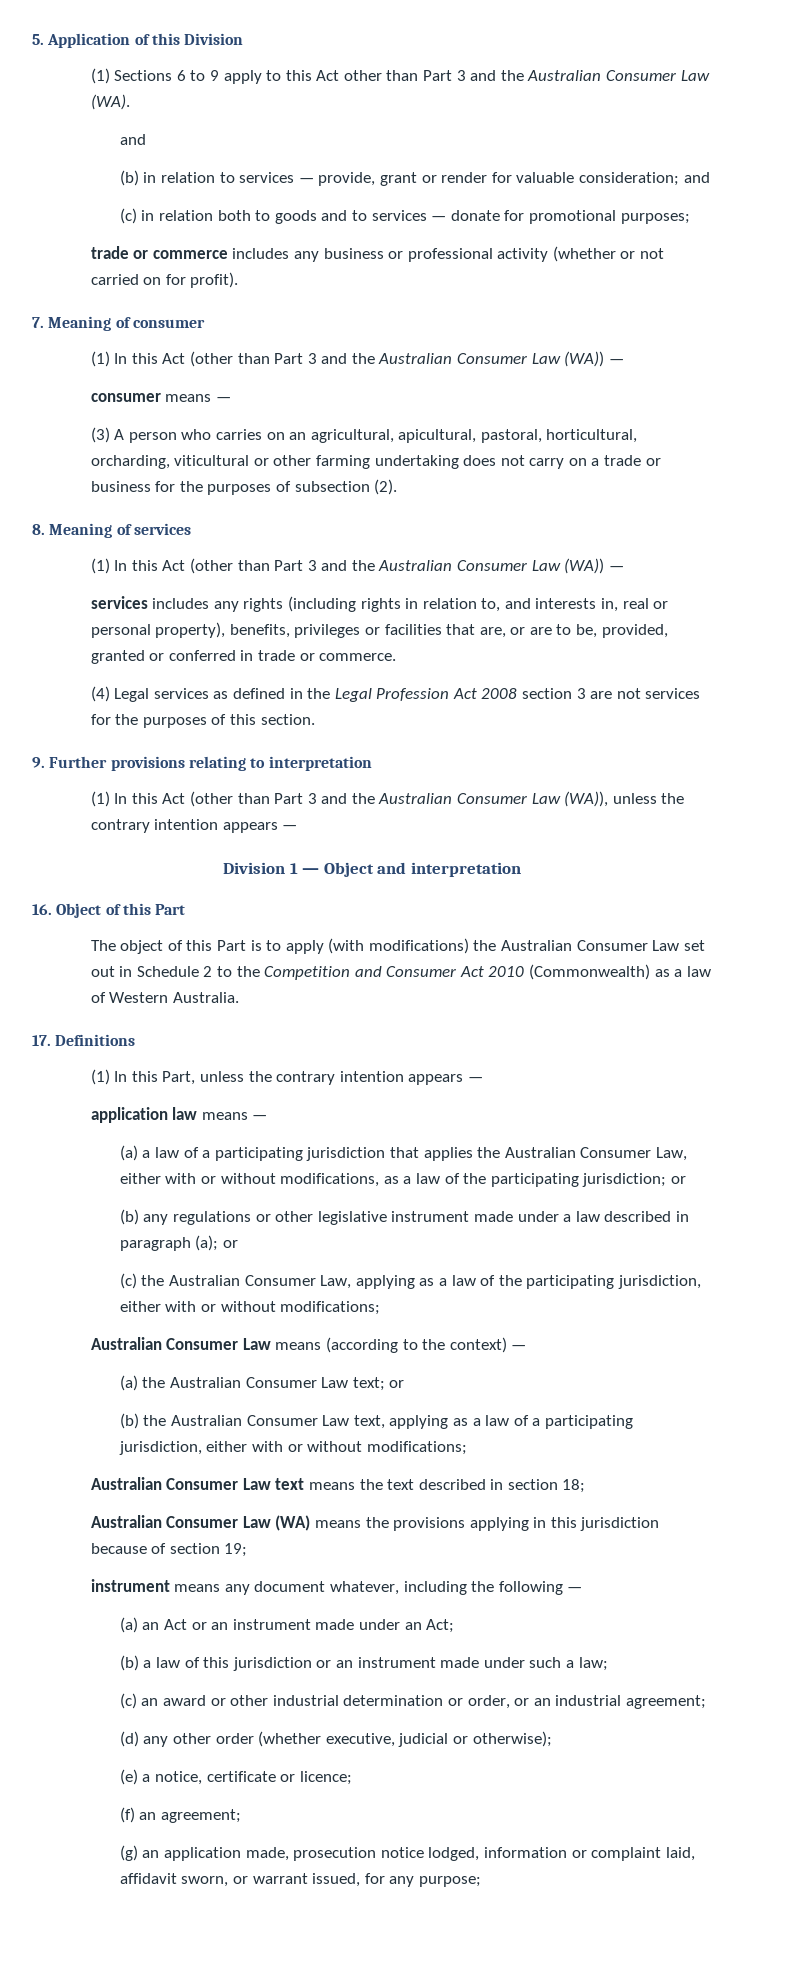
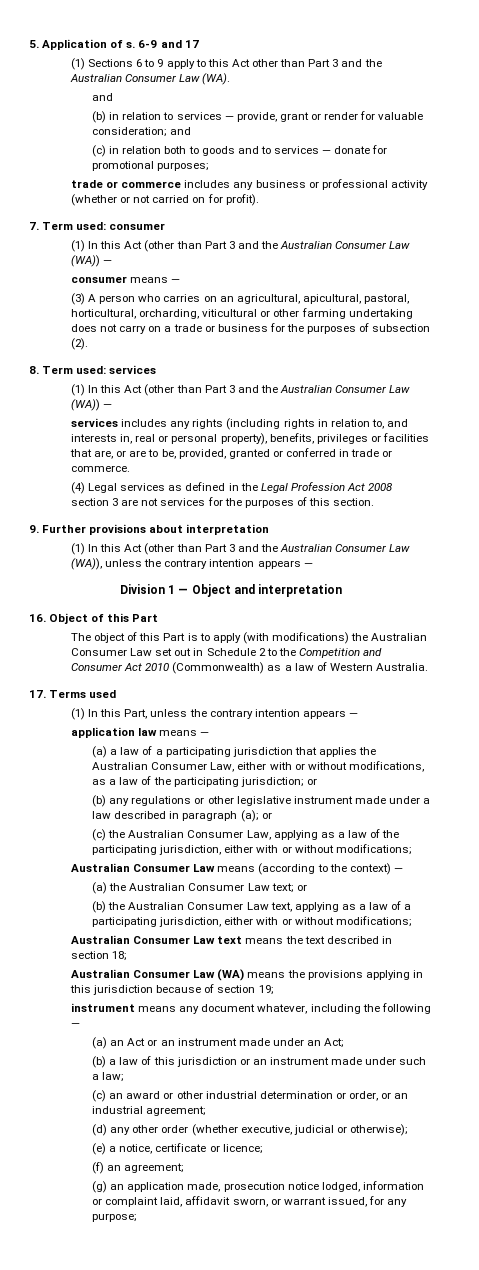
[151,33,244,45] this Division -> [126,40,199,48] s. 6-9 and 17
[48,316,131,331] Meaning of -> [42,222,107,230] Term used:
[49,523,132,538] Meaning of -> [42,366,107,374] Term used:
[188,756,266,771] relating to -> [149,525,184,533] about
[55,1034,136,1046] Definitions -> [49,690,117,698] Terms used

